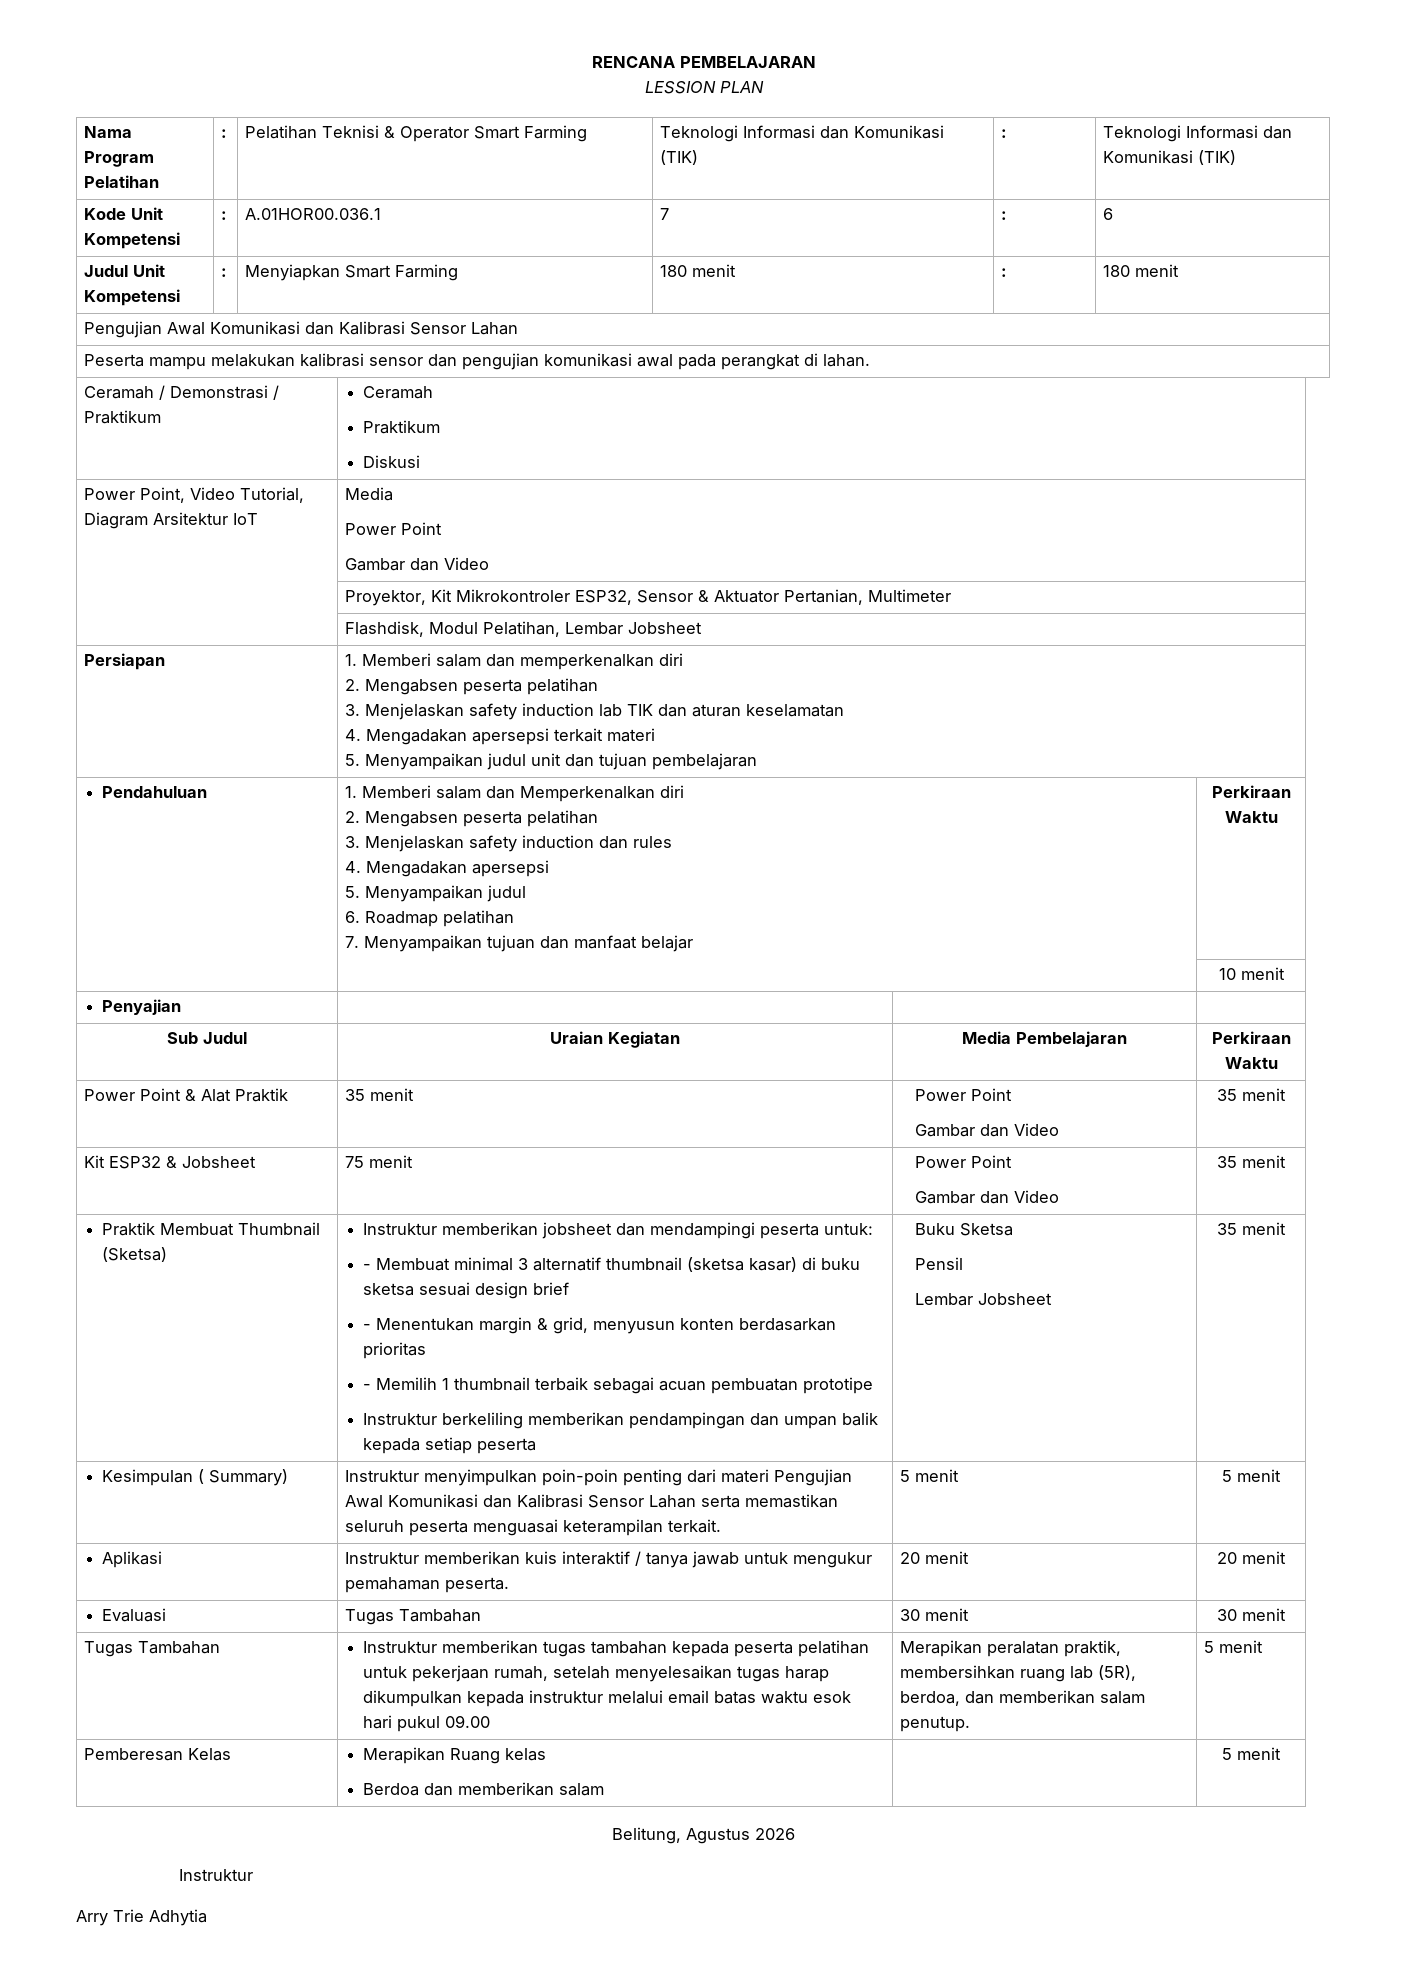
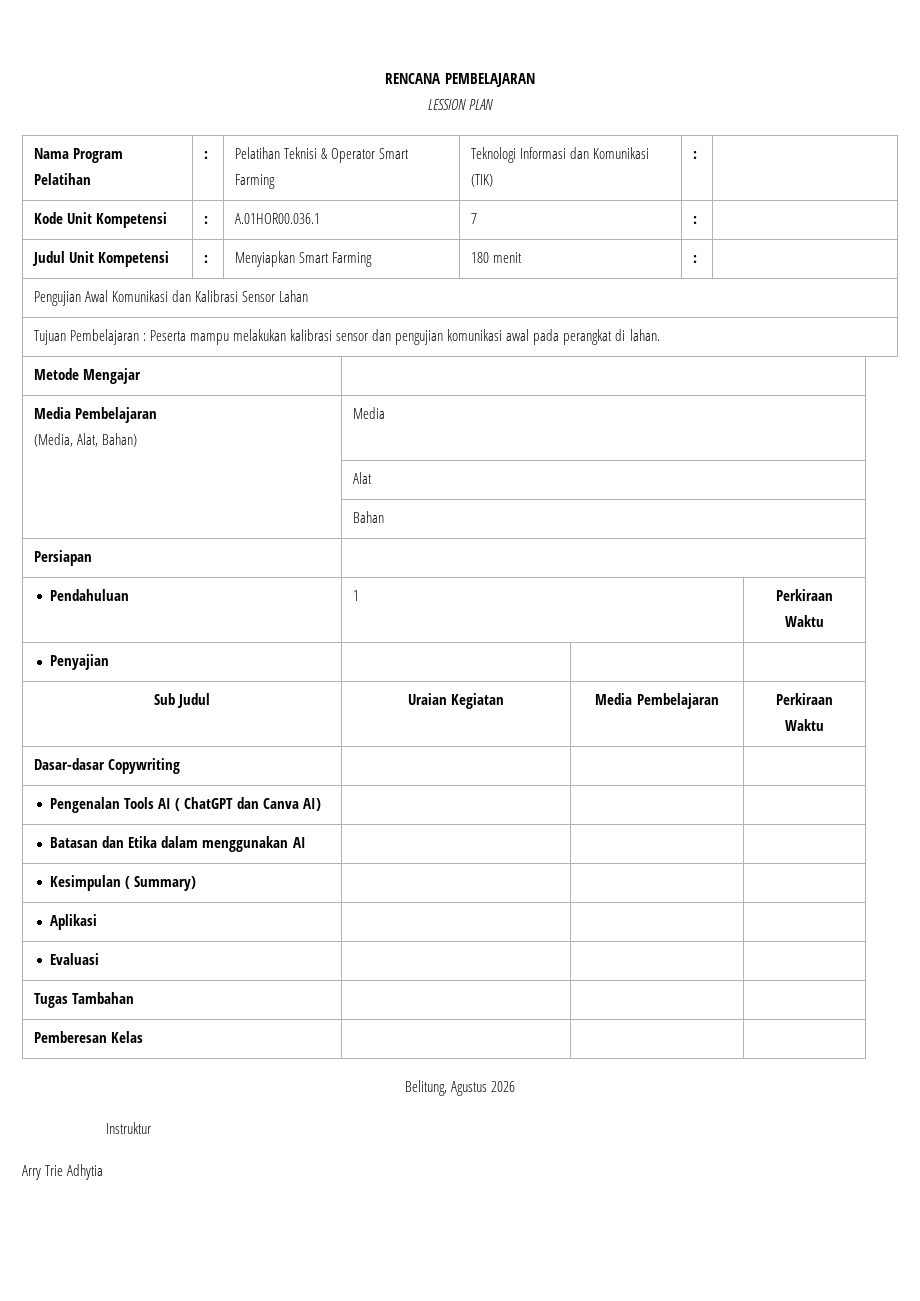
[1103,125,1293,142] [1103,150,1237,165] Teknologi Informasi dan Komunikasi (TIK) -> (697, 155) none
[1103,208,1114,220] 6 -> (697, 220) none
[1103,264,1180,277] 180 menit -> (697, 259) none
(519, 328) none -> [33,329,146,345] Tujuan Pembelajaran :
[84,385,280,400] [84,410,162,424] [363,386,434,399] [363,420,441,434] [363,455,421,468] [84,487,305,503] [84,512,259,529] [345,487,394,501] [345,522,443,535] [345,557,490,571] [345,589,952,606] [345,621,703,637] [84,653,166,670] [345,653,684,670] [345,678,599,695] [345,703,845,720] [345,728,656,745] [345,753,758,770] [102,786,208,798] [345,785,685,802] [345,810,599,827] [345,835,673,852] [345,860,550,877] [345,885,527,902] [345,910,515,927] [345,935,694,952] [1211,785,1291,798] [1224,811,1278,823] [1218,967,1285,980] Ceramah / Demonstrasi / Praktikum | Ceramah // Praktikum // Diskusi // Power Point, Video Tutorial, Diagram Arsitektur IoT | Media // Power Point // Gambar dan Video // | Proyektor, Kit Mikrokontroler ESP32, Sensor & Aktuator Pertanian, Multimeter // | Flashdisk, Modul Pelatihan, Lembar Jobsheet // Persiapan | 1. Memberi salam dan memperkenalkan diri // 2. Mengabsen peserta pelatihan // 3. Menjelaskan safety induction lab TIK dan aturan keselamatan // 4. Mengadakan apersepsi terkait materi // 5. Menyampaikan judul unit dan tujuan pembelajaran // Pendahuluan | 1. Memberi salam dan Memperkenalkan diri // 2. Mengabsen peserta pelatihan // 3. Menjelaskan safety induction dan rules // 4. Mengadakan apersepsi // 5. Menyampaikan judul // 6. Roadmap pelatihan // 7. Menyampaikan tujuan dan manfaat belajar | Perkiraan Waktu // | | 10 menit -> [33,368,141,384] [33,407,157,423] [33,433,137,447] [352,407,385,419] [352,472,372,484] [352,511,384,523] [33,550,92,566] [50,589,130,601] [352,590,359,601] [776,589,833,601] [785,615,824,627] Metode Mengajar | // Media Pembelajaran // (Media, Alat, Bahan) | Media // | Alat // | Bahan // Persiapan | // Pendahuluan | 1 | Perkiraan Waktu
[84,1088,289,1102] [345,1088,415,1101] [915,1088,1013,1101] [915,1123,1060,1137] [1217,1088,1286,1101] [84,1155,257,1169] [345,1155,414,1168] [915,1155,1013,1168] [915,1190,1060,1204] [1217,1155,1286,1168] [102,1222,321,1236] [102,1247,168,1262] [363,1222,874,1239] [363,1257,861,1272] [363,1282,570,1299] [363,1317,837,1334] [363,1342,427,1359] [363,1377,874,1394] [363,1412,879,1429] [363,1437,537,1454] [915,1223,1014,1236] [915,1257,964,1270] [915,1293,1053,1306] [1217,1222,1286,1235] [102,1469,289,1486] [345,1469,853,1486] [345,1494,839,1508] [345,1519,722,1536] [900,1469,960,1482] [1222,1469,1281,1482] [102,1551,163,1568] [345,1551,873,1568] [345,1577,510,1593] [900,1551,970,1564] [1217,1551,1286,1564] [102,1608,167,1622] [345,1609,482,1625] [900,1608,970,1621] [1217,1608,1286,1621] [84,1641,221,1657] [363,1640,870,1657] [363,1665,830,1682] [363,1690,852,1707] [363,1715,491,1732] [900,1640,1122,1657] [900,1665,1137,1682] [900,1690,1146,1706] [900,1716,971,1732] [1204,1640,1264,1653] [84,1748,232,1761] [363,1747,547,1764] [363,1782,605,1796] [1222,1747,1281,1760] Power Point & Alat Praktik | 35 menit | Power Point // Gambar dan Video | 35 menit // Kit ESP32 & Jobsheet | 75 menit | Power Point // Gambar dan Video | 35 menit // Praktik Membuat Thumbnail (Sketsa) | Instruktur memberikan jobsheet dan mendampingi peserta untuk: // - Membuat minimal 3 alternatif thumbnail (sketsa kasar) di buku sketsa sesuai design brief // - Menentukan margin & grid, menyusun konten berdasarkan prioritas // - Memilih 1 thumbnail terbaik sebagai acuan pembuatan prototipe // Instruktur berkeliling memberikan pendampingan dan umpan balik kepada setiap peserta | Buku Sketsa // Pensil // Lembar Jobsheet | 35 menit // Kesimpulan ( Summary) | Instruktur menyimpulkan poin-poin penting dari materi Pengujian Awal Komunikasi dan Kalibrasi Sensor Lahan serta memastikan seluruh peserta menguasai keterampilan terkait. | 5 menit | 5 menit // Aplikasi | Instruktur memberikan kuis interaktif / tanya jawab untuk mengukur pemahaman peserta. | 20 menit | 20 menit // Evaluasi | Tugas Tambahan | 30 menit | 30 menit // Tugas Tambahan | Instruktur memberikan tugas tambahan kepada peserta pelatihan untuk pekerjaan rumah, setelah menyelesaikan tugas harap dikumpulkan kepada instruktur melalui email batas waktu esok hari pukul 09.00 | Merapikan peralatan praktik, membersihkan ruang lab (5R), berdoa, dan memberikan salam penutup. | 5 menit // Pemberesan Kelas | Merapikan Ruang kelas // Berdoa dan memberikan salam | | 5 menit -> [33,758,180,774] [50,797,321,813] [50,836,306,852] [50,875,197,891] [50,914,98,930] [50,953,100,965] [33,992,134,1008] [33,1031,143,1043] Dasar-dasar Copywriting | | | // Pengenalan Tools AI ( ChatGPT dan Canva AI) | | | // Batasan dan Etika dalam menggunakan AI | | | // Kesimpulan ( Summary) | | | // Aplikasi | | | // Evaluasi | | | // Tugas Tambahan | | | // Pemberesan Kelas | | |

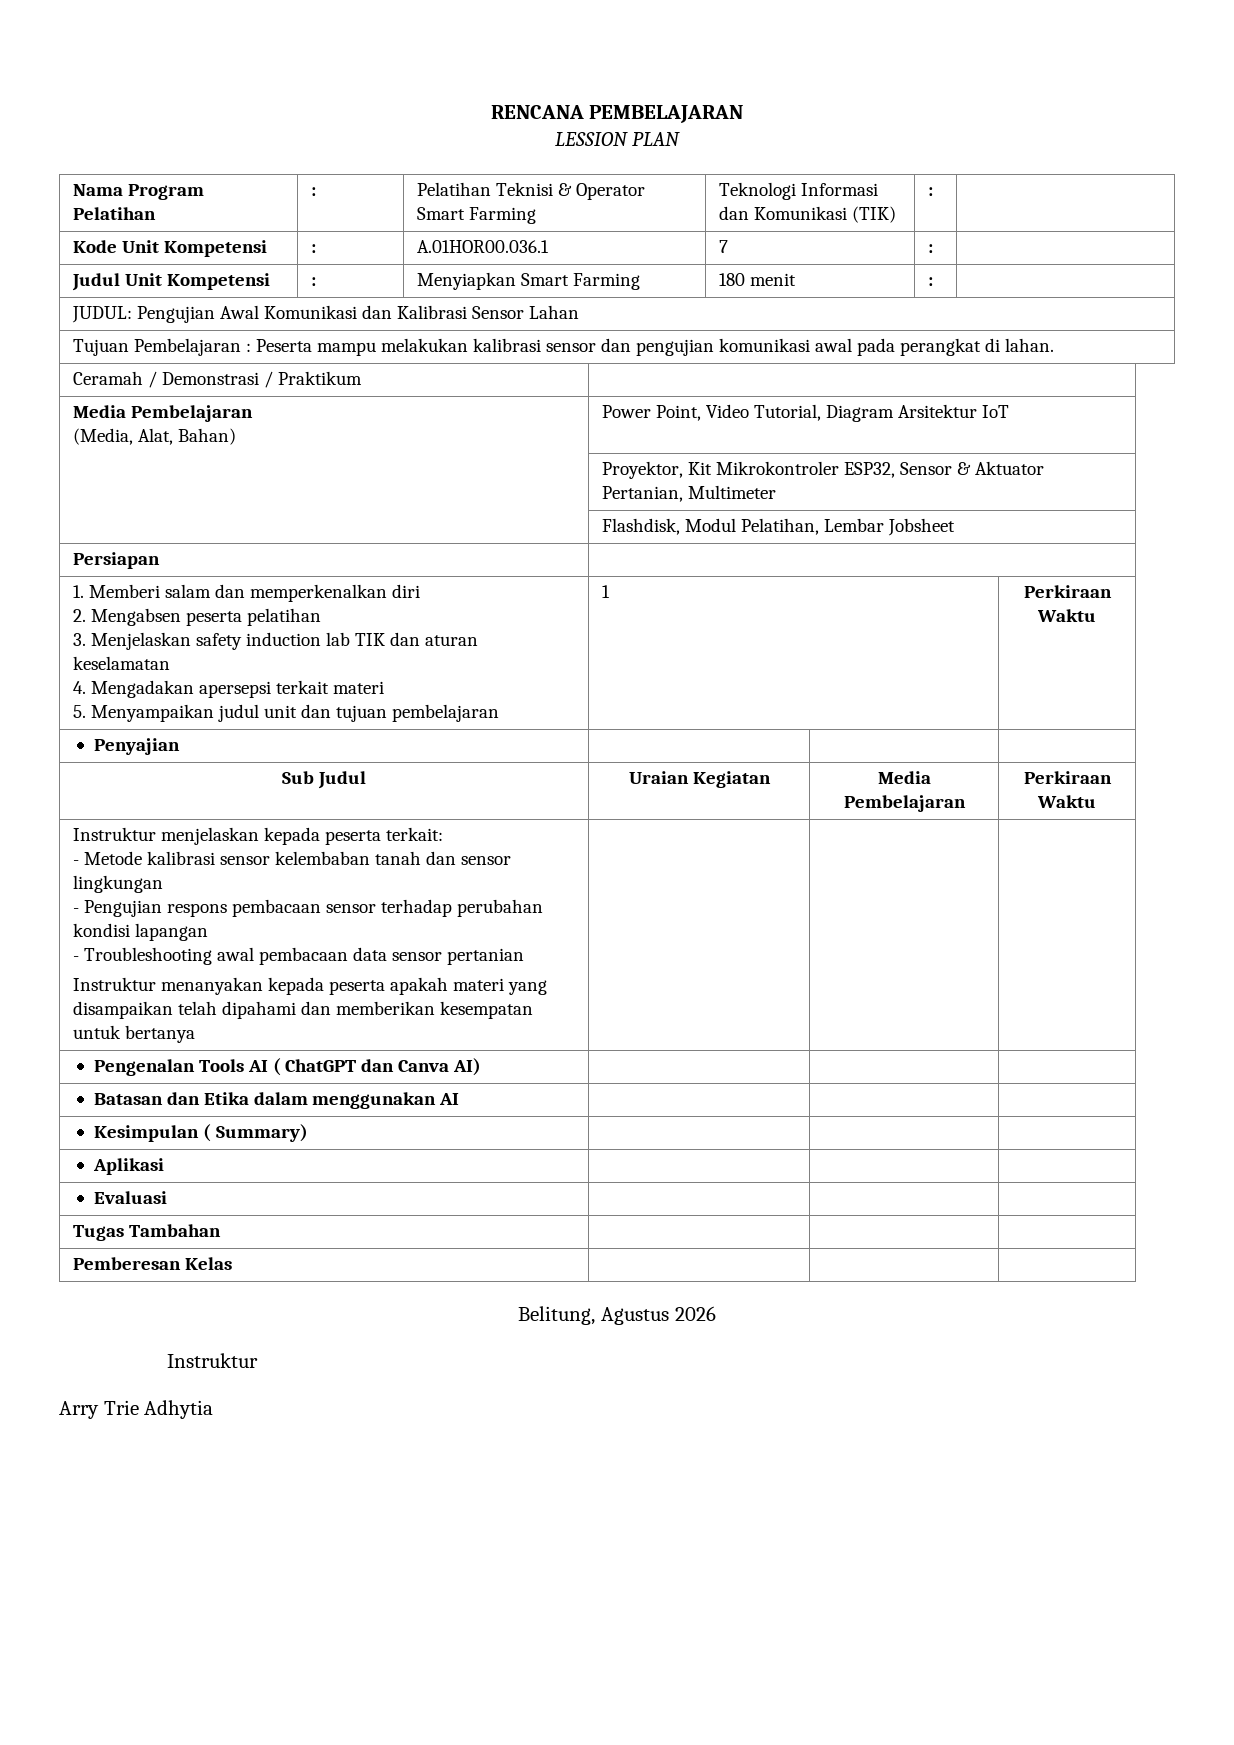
(697, 259) none -> [72,306,133,323] JUDUL:
[33,368,141,384] Metode Mengajar -> [73,371,363,388] Ceramah / Demonstrasi / Praktikum
[352,407,385,419] [352,472,372,484] [352,511,384,523] [33,550,92,566] [50,589,130,601] Media // | Alat // | Bahan // Persiapan | // Pendahuluan -> [602,404,1010,422] [602,461,1045,479] [602,485,777,502] [602,518,956,536] [73,552,161,569] [73,584,421,602] [73,608,322,626] [73,632,479,650] [73,656,171,670] [73,680,385,698] [73,704,500,722] Power Point, Video Tutorial, Diagram Arsitektur IoT // | Proyektor, Kit Mikrokontroler ESP32, Sensor & Aktuator Pertanian, Multimeter // | Flashdisk, Modul Pelatihan, Lembar Jobsheet // Persiapan | // 1. Memberi salam dan memperkenalkan diri // 2. Mengabsen peserta pelatihan // 3. Menjelaskan safety induction lab TIK dan aturan keselamatan // 4. Mengadakan apersepsi terkait materi // 5. Menyampaikan judul unit dan tujuan pembelajaran
[33,758,180,774] Dasar-dasar Copywriting -> [73,827,444,845] [73,851,512,865] [73,875,164,893] [73,899,544,917] [73,923,209,941] [73,947,525,965] [73,977,548,995] [73,1001,534,1019] [73,1025,196,1043] Instruktur menjelaskan kepada peserta terkait: // - Metode kalibrasi sensor kelembaban tanah dan sensor lingkungan // - Pengujian respons pembacaan sensor terhadap perubahan kondisi lapangan // - Troubleshooting awal pembacaan data sensor pertanian // Instruktur menanyakan kepada peserta apakah materi yang disampaikan telah dipahami dan memberikan kesempatan untuk bertanya

